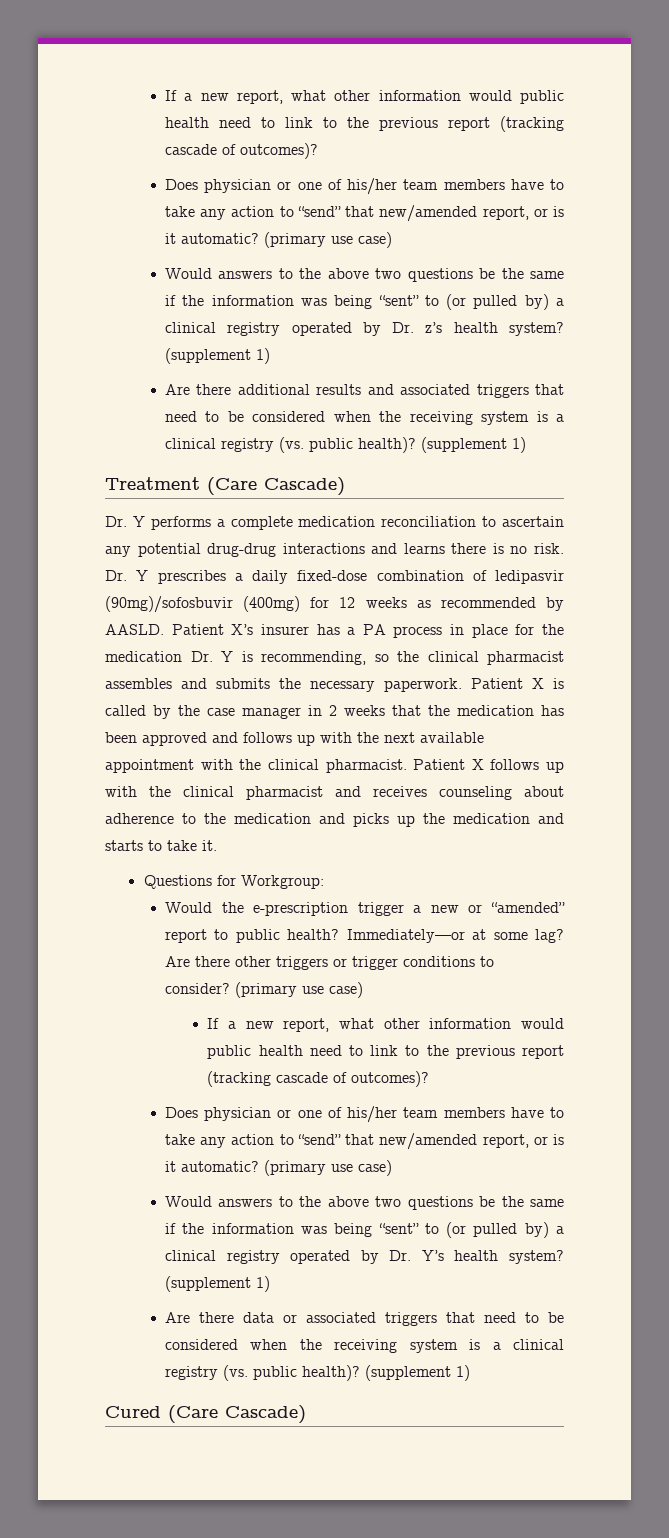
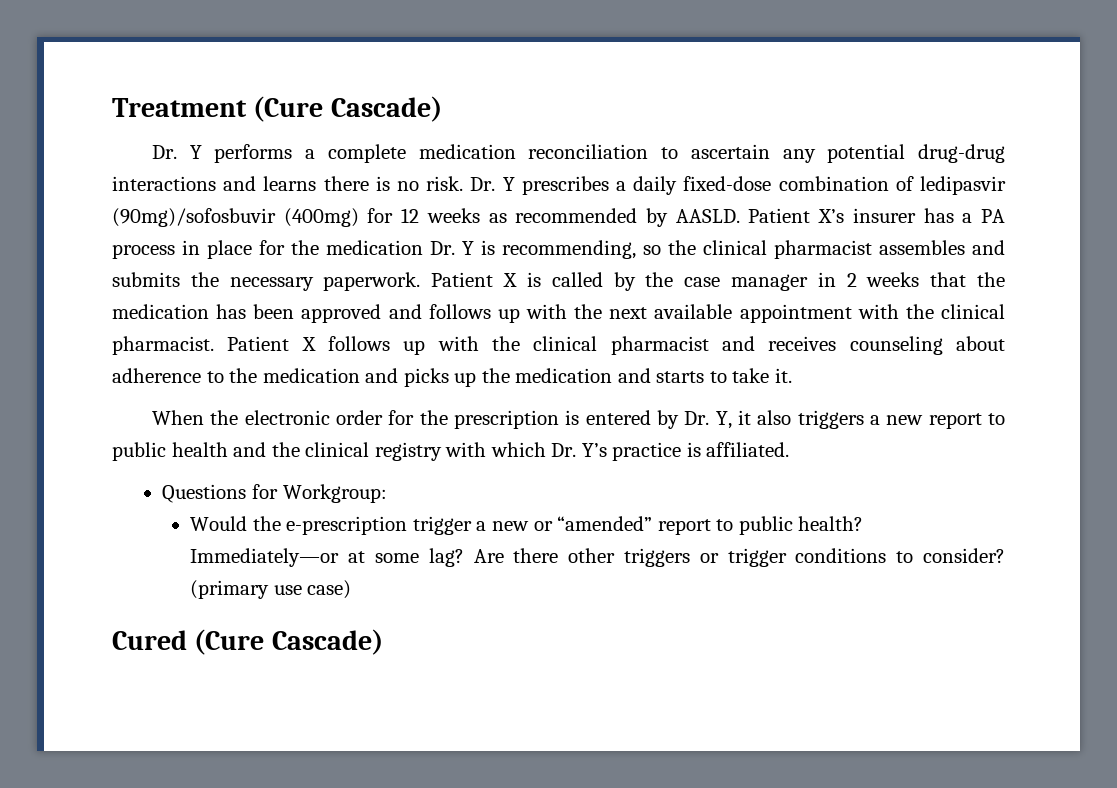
[165,90,564,104] [165,116,564,132] [165,143,319,159] [165,178,564,195] [165,205,565,222] [165,232,393,248] [165,268,564,282] [165,294,564,310] [165,322,564,336] [165,348,271,364] [165,384,564,398] [165,411,564,425] [165,437,527,453] [105,477,257,495] If a new report, what other information would public health need to link to the previous report (tracking cascade of outcomes)? // Does physician or one of his/her team members have to take any action to “send” that new/amended report, or is it automatic? (primary use case) // Would answers to the above two questions be the same if the information was being “sent” to (or pulled by) a clinical registry operated by Dr. z’s health system? (supplement 1) // Are there additional results and associated triggers that need to be considered when the receiving system is a clinical registry (vs. public health)? (supplement 1) // Treatment (Care -> [112,96,324,122] Treatment (Cure
(217, 845) none -> [152,410,1006,429] [112,442,790,461] // When the electronic order for the prescription is entered by Dr. Y, it also triggers a new report to public health and the clinical registry with which Dr. Y’s practice is affiliated.
[207,1018,564,1032] [207,1045,564,1059] [207,1071,430,1087] [165,1106,564,1123] [165,1133,565,1150] [165,1160,393,1176] [165,1196,564,1210] [165,1222,564,1238] [165,1250,564,1264] [165,1276,271,1292] [165,1312,564,1326] [165,1339,564,1353] [165,1365,471,1381] // If a new report, what other information would public health need to link to the previous report (tracking cascade of outcomes)? // Does physician or one of his/her team members have to take any action to “send” that new/amended report, or is it automatic? (primary use case) // Would answers to the above two questions be the same if the information was being “sent” to (or pulled by) a clinical registry operated by Dr. Y’s health system? (supplement 1) // Are there data or associated triggers that need to be considered when the receiving system is a clinical registry (vs. public health)? (supplement 1) -> (352, 589) none
[168,1405,218,1423] (Care -> [194,629,265,655] (Cure

